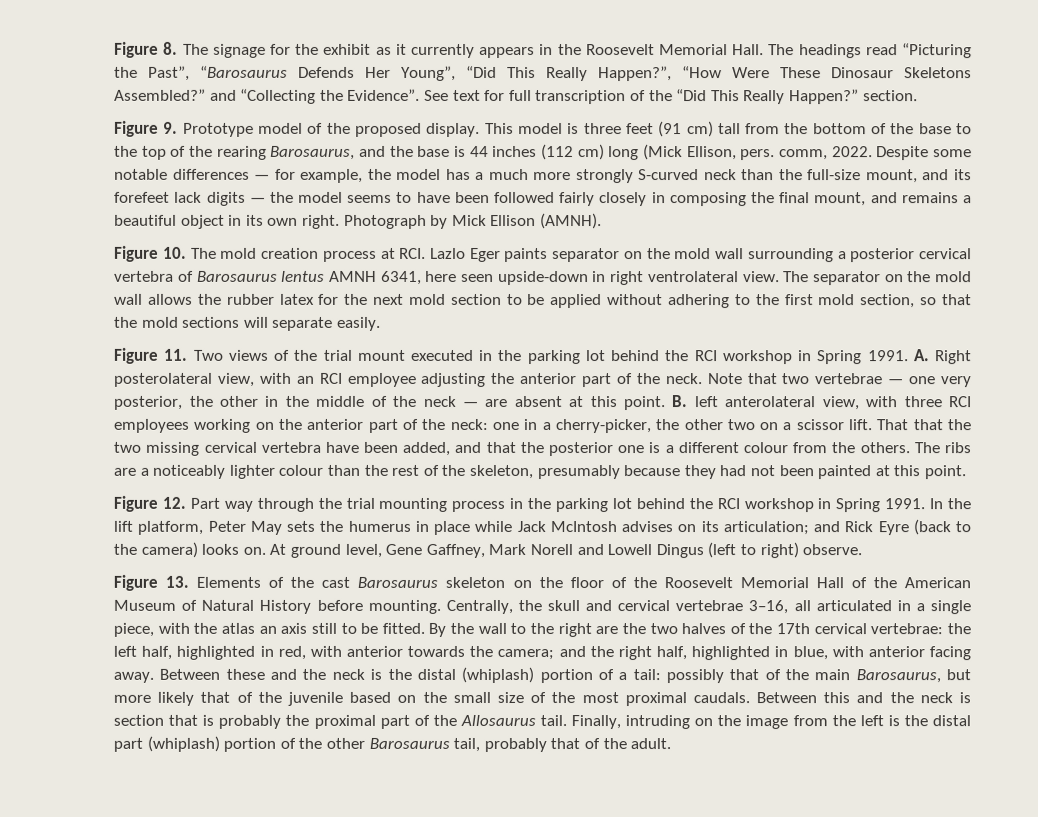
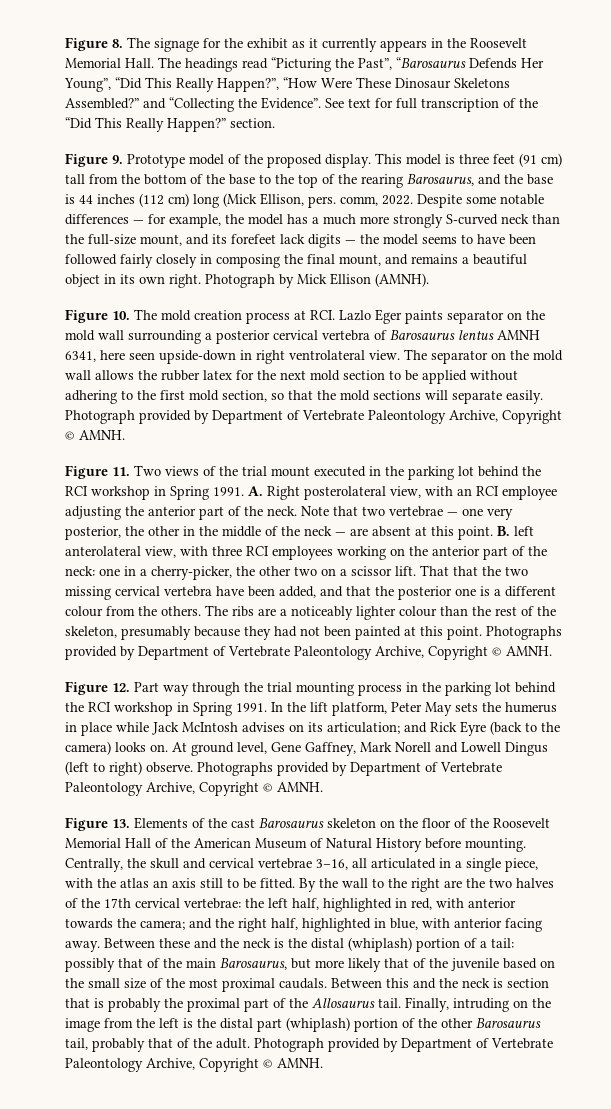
(382, 323) none -> [65,410,563,424] [65,430,126,440] Photograph provided by Department of Vertebrate Paleontology Archive, Copyright © AMNH.
(966, 472) none -> [486,626,563,640] [65,646,553,660] Photographs provided by Department of Vertebrate Paleontology Archive, Copyright © AMNH.
(863, 550) none -> [197,762,503,776] [65,782,324,796] Photographs provided by Department of Vertebrate Paleontology Archive, Copyright © AMNH.
(672, 744) none -> [254,1038,554,1052] [65,1058,324,1072] Photograph provided by Department of Vertebrate Paleontology Archive, Copyright © AMNH.

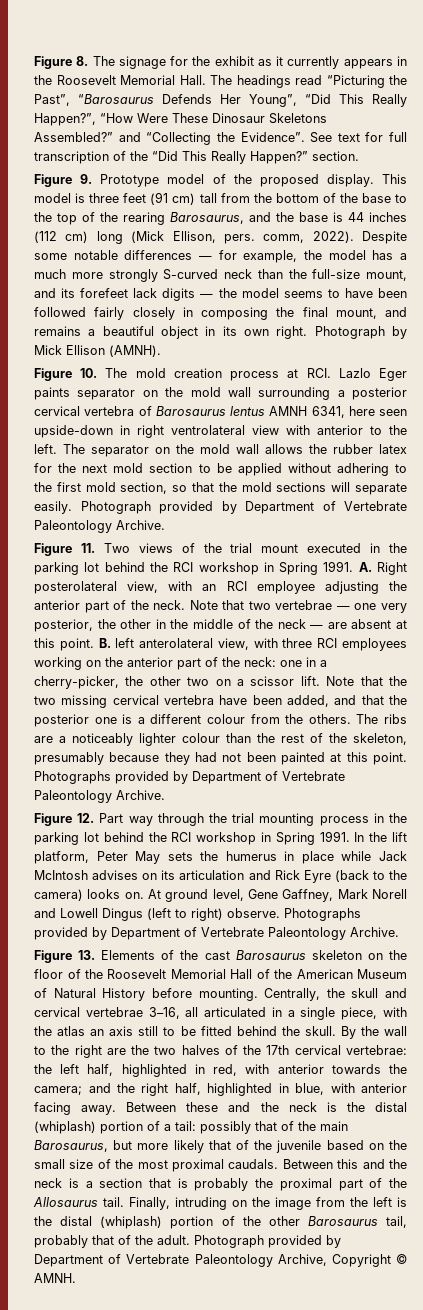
[382,195,414,205] 2022. -> [312,231,354,243] 2022).
[369,350,401,360] view. -> [252,425,408,435] [34,444,58,454] view with anterior to the left.
[449,410,563,424] [65,430,126,440] Archive, Copyright © AMNH. -> [116,520,166,530] Archive.
[420,565,450,576] That -> [326,676,355,686] Note
[375,646,553,660] Archive, Copyright © AMNH. -> [116,790,166,800] Archive.
[327,722,401,734] articulation; -> [179,870,245,880] articulation
[146,782,324,796] Archive, Copyright © AMNH. -> [350,927,400,937] Archive.
[260,878,296,889] fitted. -> [200,1026,336,1036] fitted behind the skull.
(504, 983) none -> [85,1181,93,1188] a
[257,1018,283,1032] part -> (93, 1221) none

